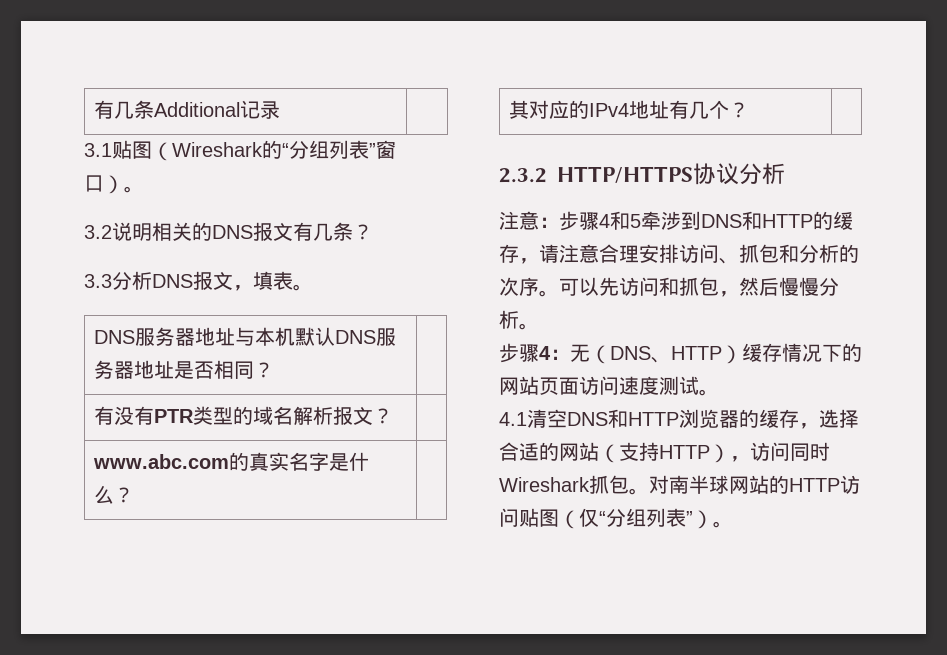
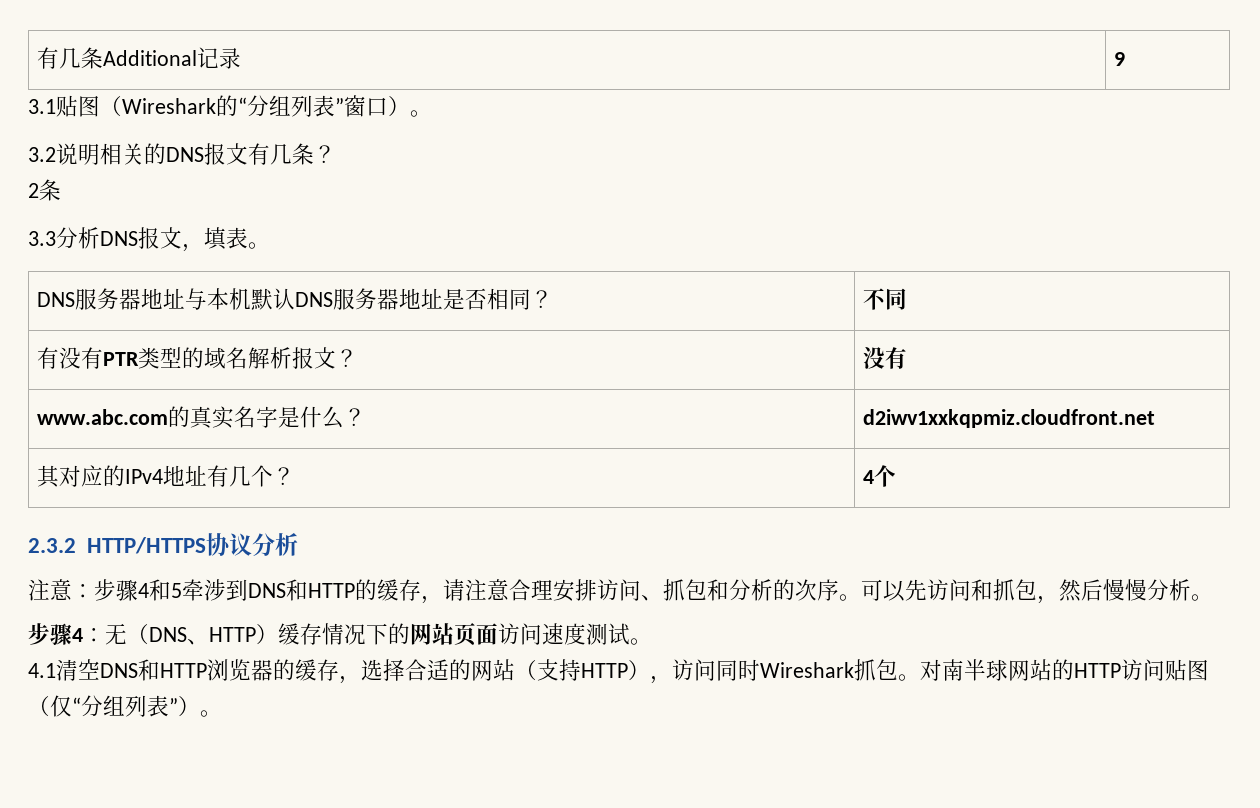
(281, 110) none -> [1113,52,1125,66] 9
(373, 232) none -> [28,179,61,201] // 2条
(275, 370) none -> [862,288,907,310] 不同
(394, 416) none -> [862,347,907,369] 没有
(135, 495) none -> [862,409,1155,428] d2iwv1xxkqpmiz.cloudfront.net
(750, 110) none -> [862,465,896,487] 4个

